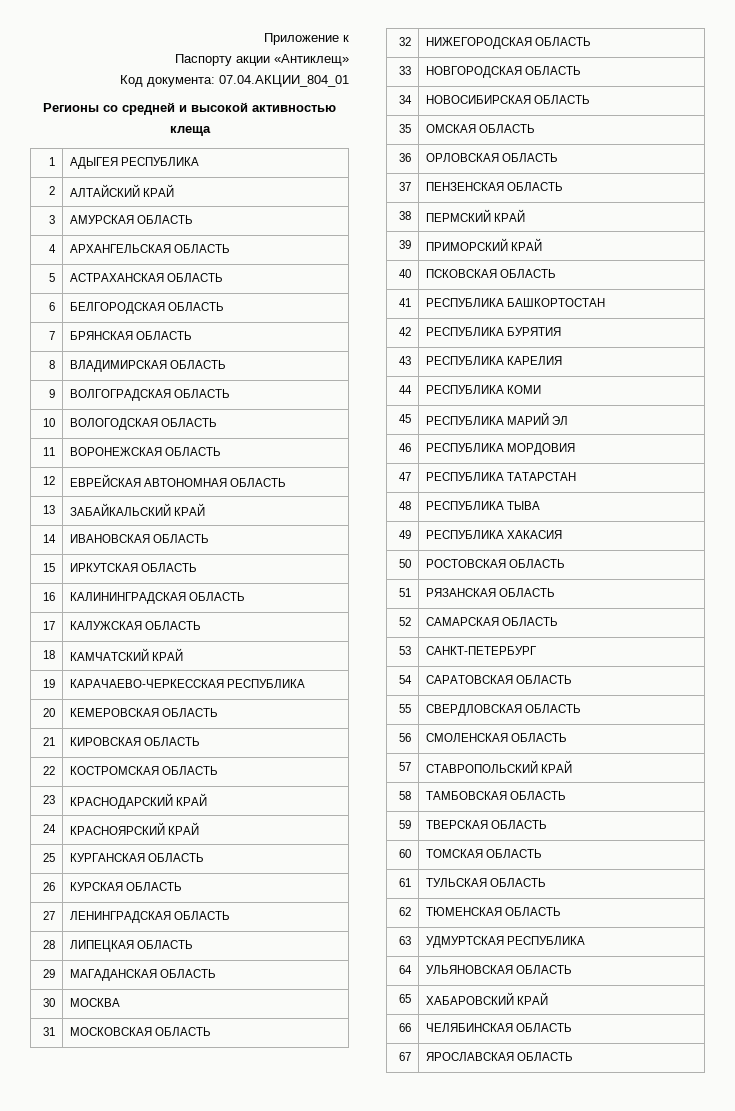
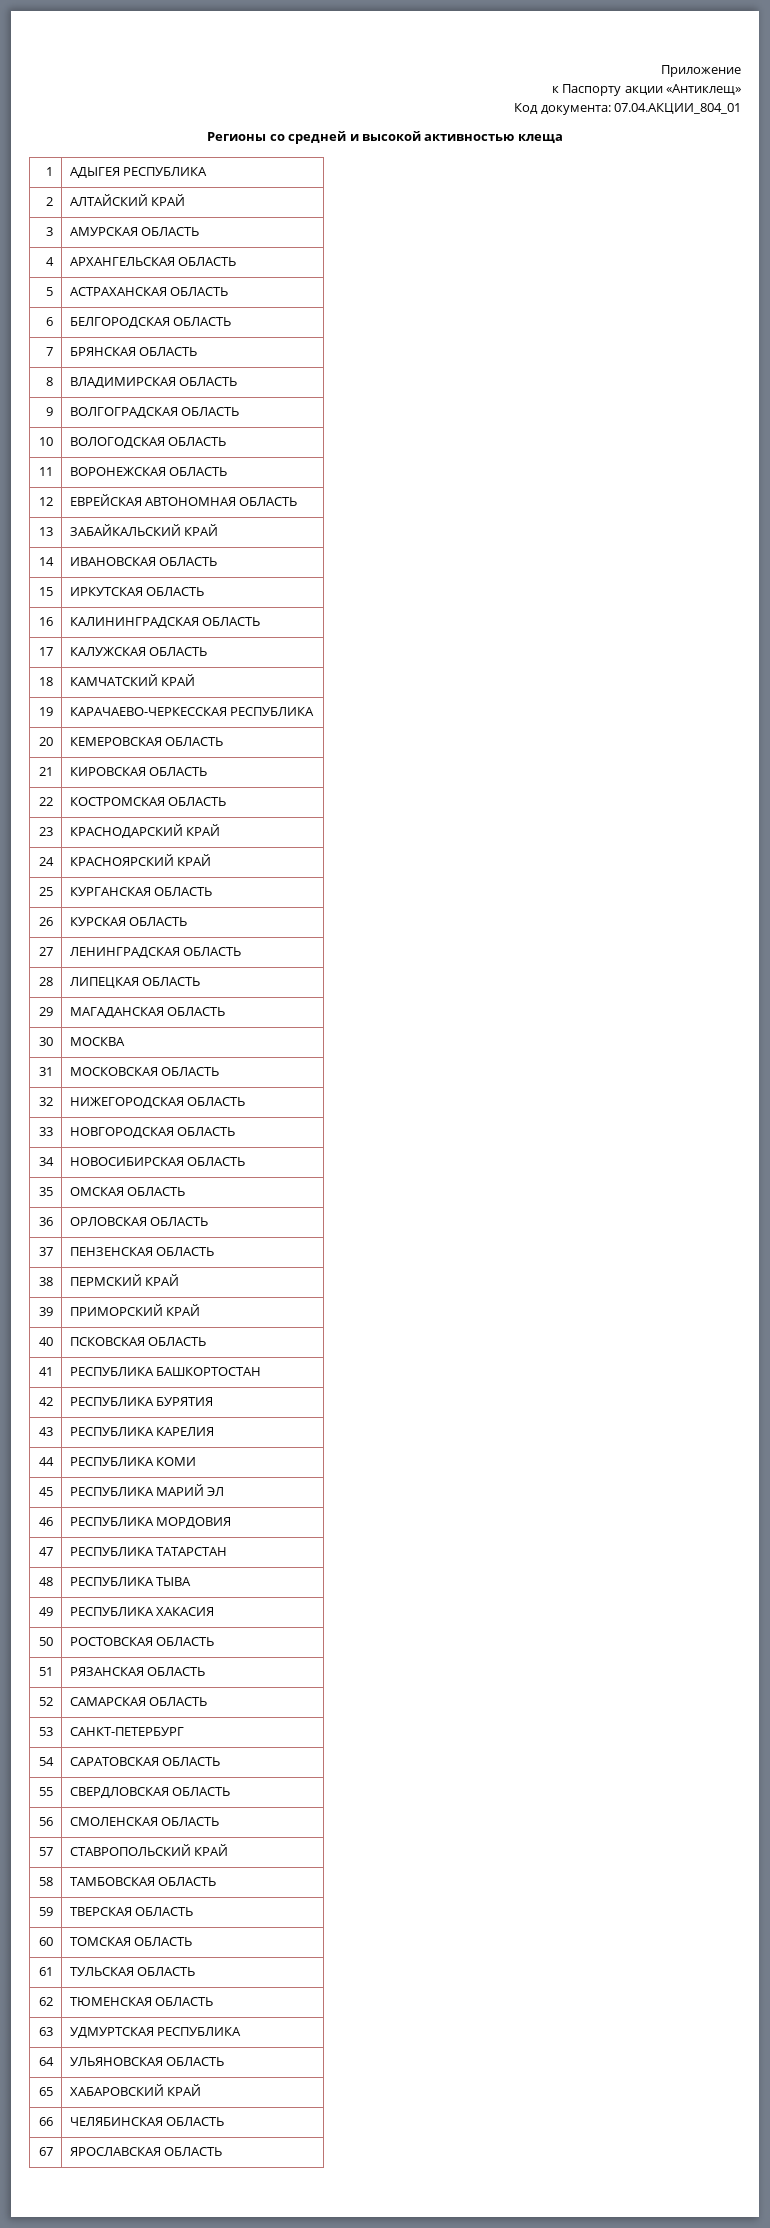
(339, 39) none -> (741, 71) //
(349, 38) // -> (559, 89) none

